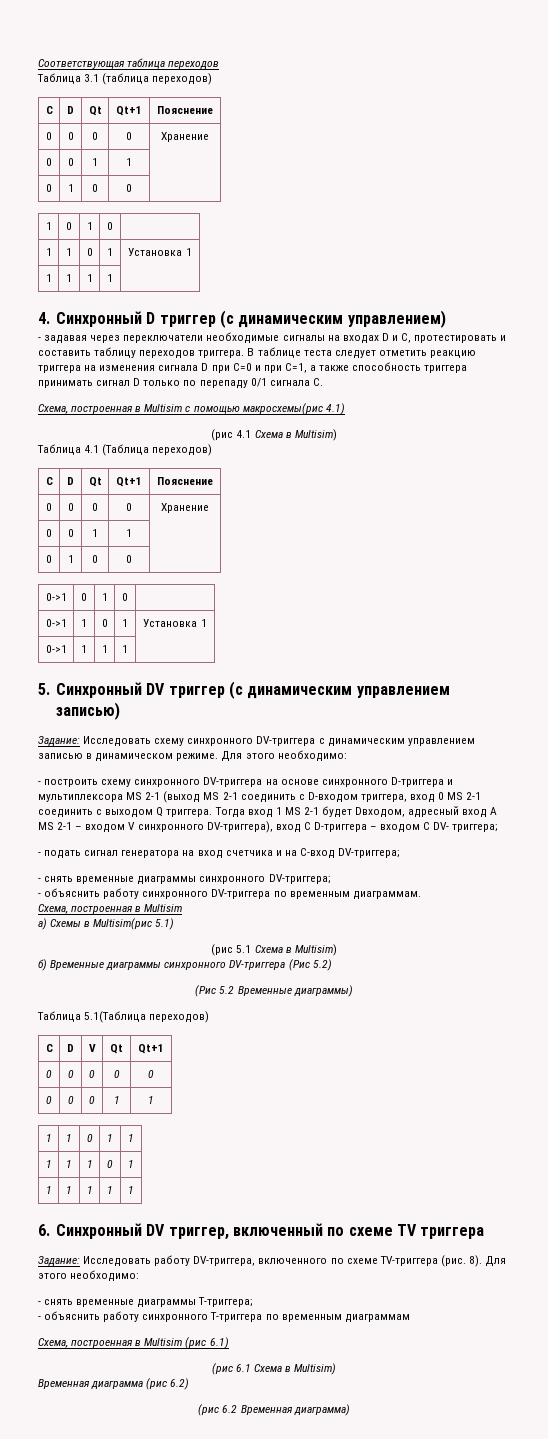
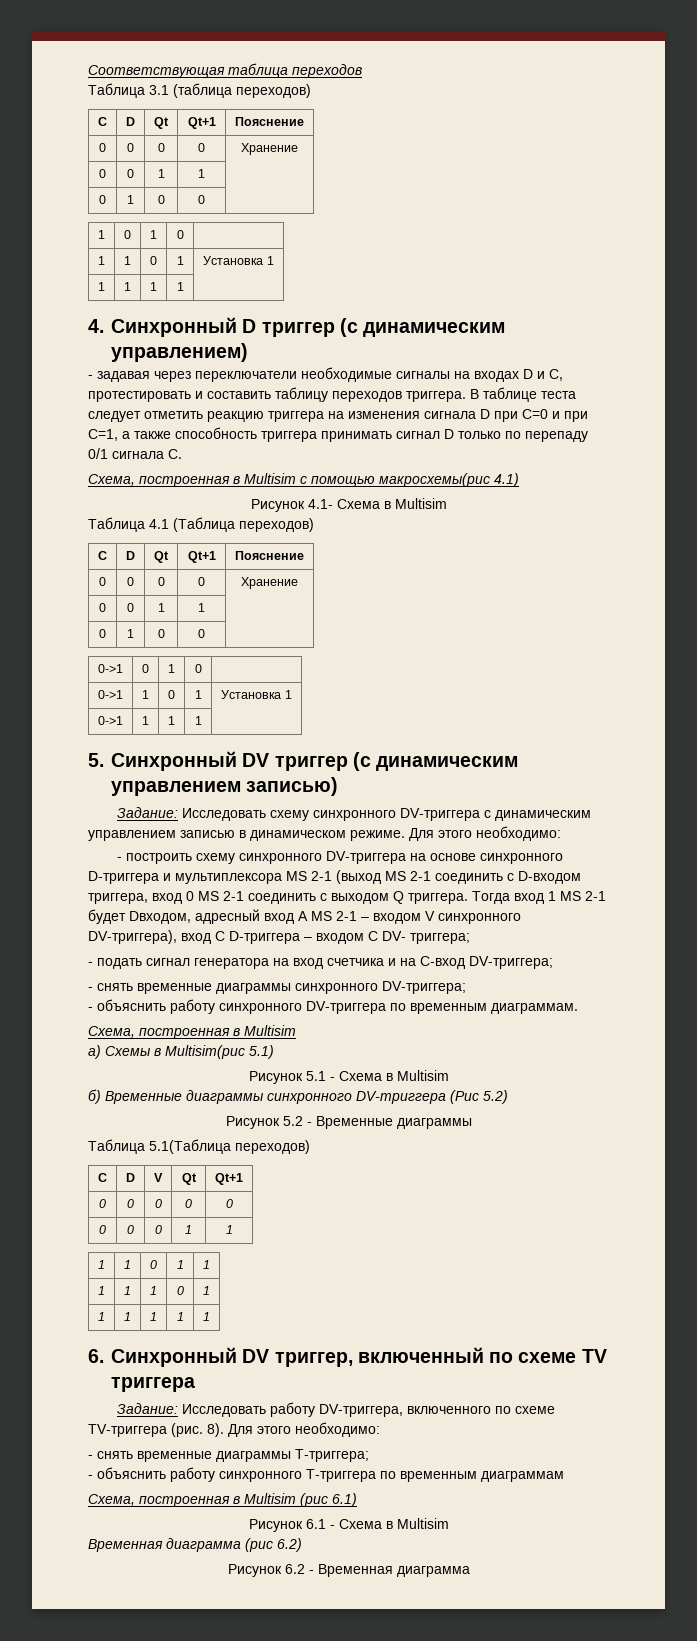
[211,429,337,441] (рис 4.1 Схема в Multisim) -> [250,498,447,512] Рисунок 4.1- Схема в Multisim
[211,944,337,956] (рис 5.1 Схема в Multisim) -> [248,1070,449,1084] Рисунок 5.1 - Схема в Multisim
[195,985,353,997] (Рис 5.2 Временные диаграммы) -> [225,1116,472,1129] Рисунок 5.2 - Временные диаграммы
[211,1363,337,1375] (рис 6.1 Схема в Multisim) -> [248,1518,449,1532] Рисунок 6.1 - Схема в Multisim
[198,1404,350,1416] (рис 6.2 Временная диаграмма) -> [227,1564,470,1577] Рисунок 6.2 - Временная диаграмма

